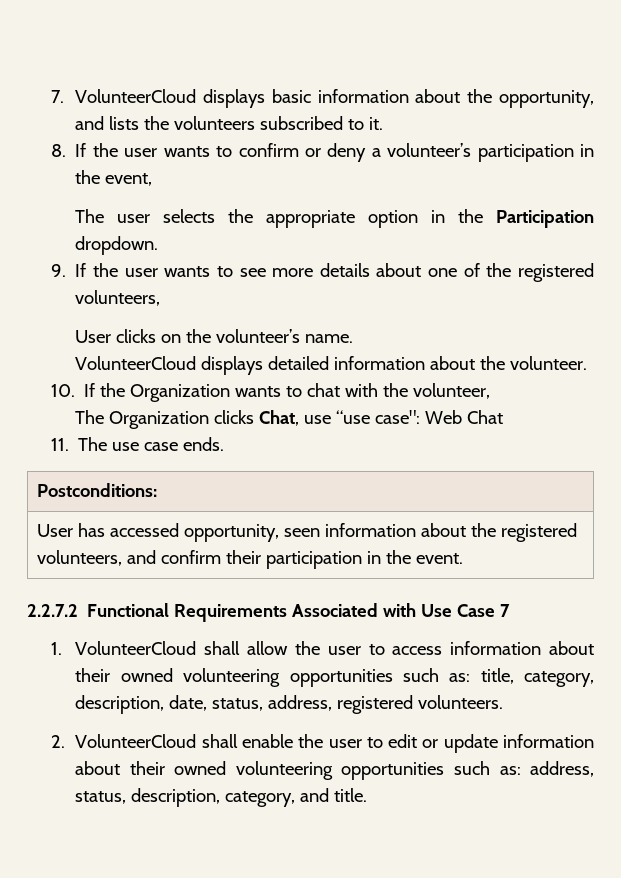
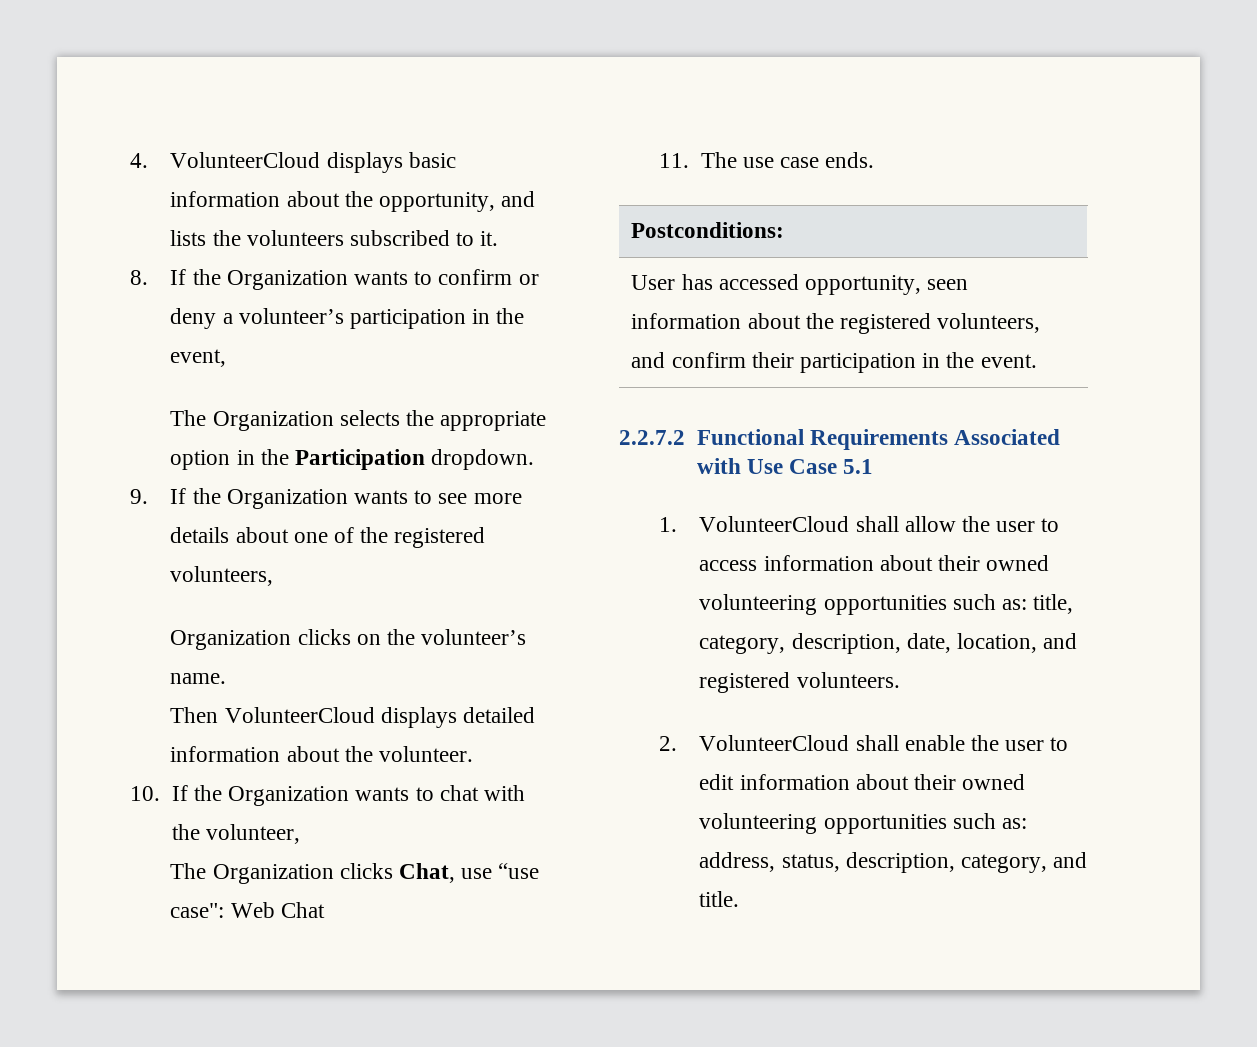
[51,90,65,103] 7. -> [130,153,149,168] 4.
[124,148,158,157] user -> [226,270,348,290] Organization
[117,214,151,223] user -> [212,411,334,431] Organization
[124,268,158,277] user -> [226,489,348,509] Organization
[75,330,112,343] User -> [170,630,292,650] Organization
(354, 338) none -> [170,707,219,723] Then
[500,604,511,617] 7 -> [843,459,874,474] 5.1
[212,695,333,711] status, address, -> [957,633,1078,653] location, and
[422,734,498,753] or update -> (735, 782) none

